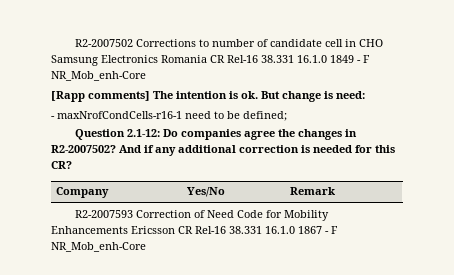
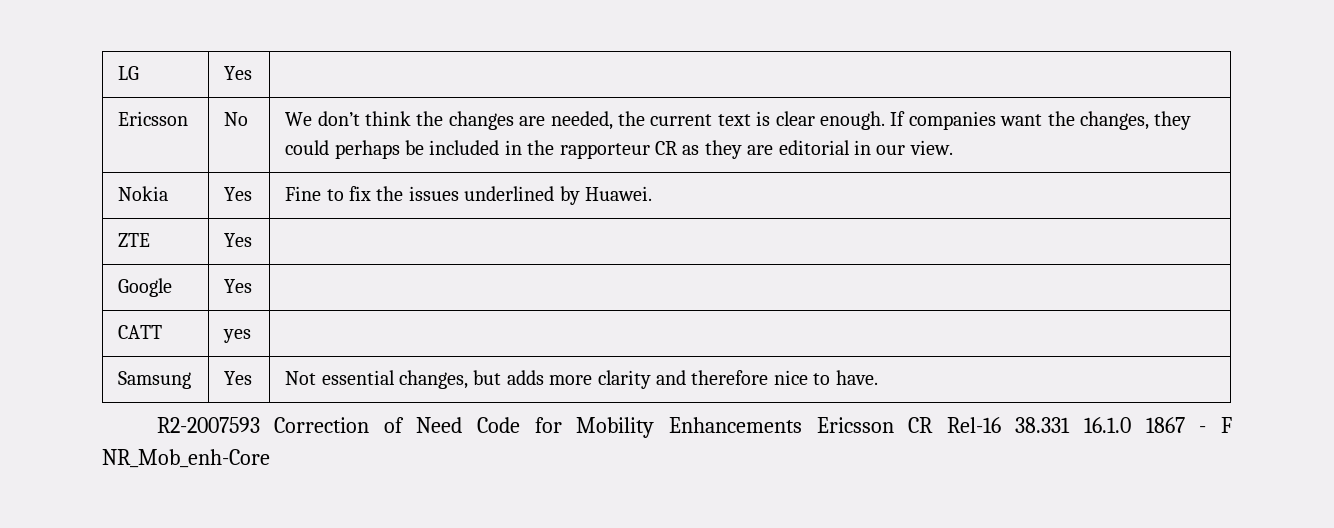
[74,39,383,47] [51,55,370,66] [51,71,146,81] [51,91,365,102] [51,111,287,121] [74,129,357,140] [51,145,395,156] [51,161,72,169] [56,187,110,198] [187,187,226,197] [290,187,336,195] R2-2007502 Corrections to number of candidate cell in CHO Samsung Electronics Romania CR Rel-16 38.331 16.1.0 1849 - F NR_Mob_enh-Core // [Rapp comments] The intention is ok. But change is need: // - maxNrofCondCells-r16-1 need to be defined; // Question 2.1-12: Do companies agree the changes in R2-2007502? And if any additional correction is needed for this CR? // Company | Yes/No | Remark -> [118,66,140,80] [224,66,253,80] [118,111,189,126] [224,112,249,126] [285,111,1192,130] [285,140,953,159] [118,186,169,201] [224,187,253,201] [285,186,653,205] [118,233,151,247] [224,233,253,247] [118,278,173,297] [224,279,253,293] [118,325,163,339] [223,329,252,343] [118,371,192,389] [224,371,253,385] [285,370,878,389] LG | Yes | // Ericsson | No | We don’t think the changes are needed, the current text is clear enough. If companies want the changes, they could perhaps be included in the rapporteur CR as they are editorial in our view. // Nokia | Yes | Fine to fix the issues underlined by Huawei. // ZTE | Yes | // Google | Yes | // CATT | yes | // Samsung | Yes | Not essential changes, but adds more clarity and therefore nice to have.

